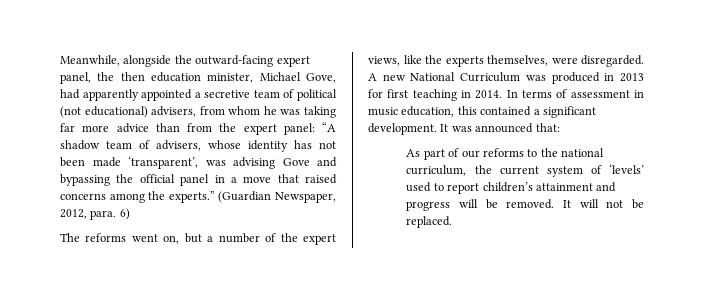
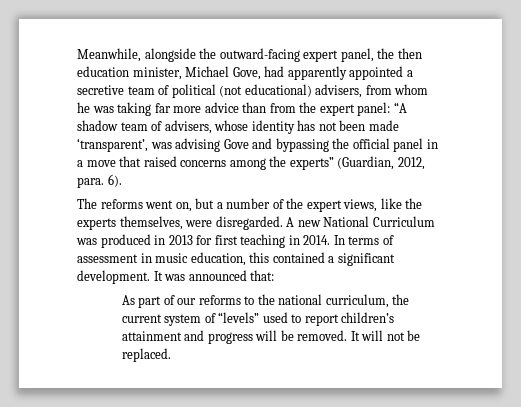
[168,191,336,203] experts.” (Guardian Newspaper, -> [289,156,395,170] experts” (Guardian,
[119,208,130,220] 6) -> [107,174,122,187] 6).
[609,164,644,174] ‘levels’ -> [218,312,260,323] “levels”

